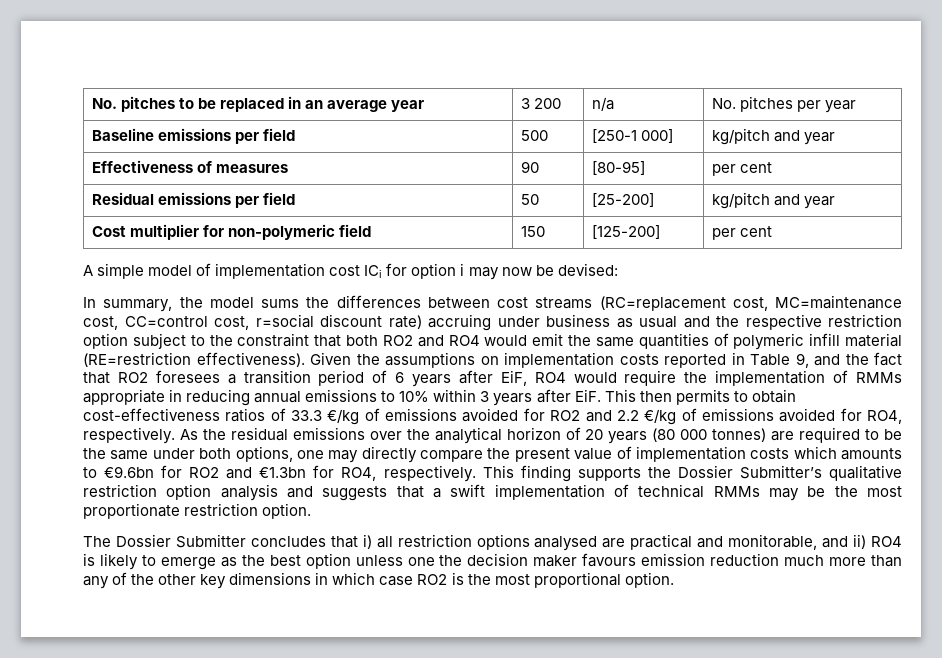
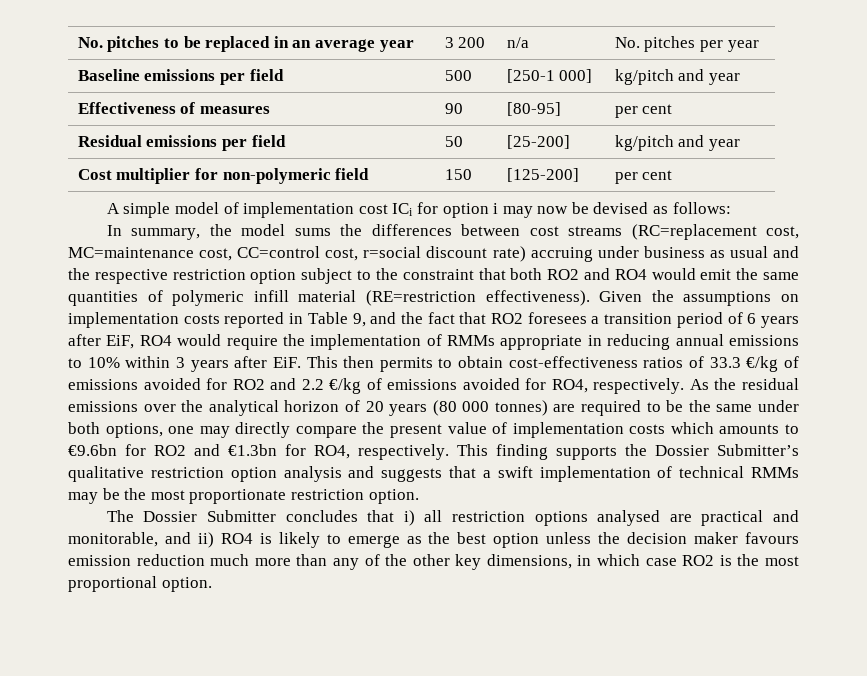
[557,263,618,276] devised: -> [593,202,731,214] devised as follows:
[407,557,435,566] one -> (592, 538) none
[229,572,312,585] dimensions -> [486,554,572,569] dimensions,

